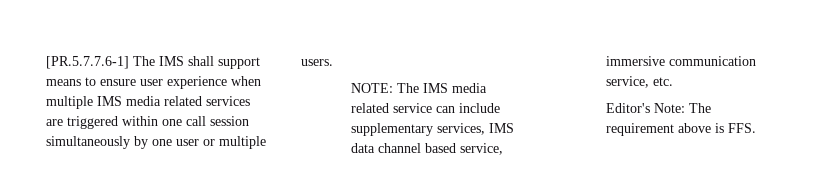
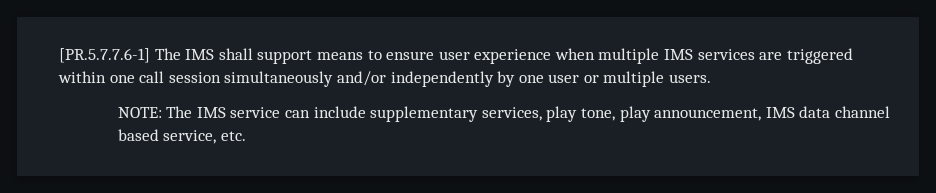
[126,96,202,106] media related -> (694, 54) none
(130, 142) none -> [336,71,494,87] and/or independently
[451,83,487,93] [350,103,389,113] media related -> (226, 112) none
(485, 129) none -> [546,106,762,122] play tone, play announcement,
[605,56,756,66] [605,76,673,88] [605,103,711,113] [605,123,756,136] immersive communication service, etc. // Editor's Note: The requirement above is FFS. -> [220,131,246,141] etc.

